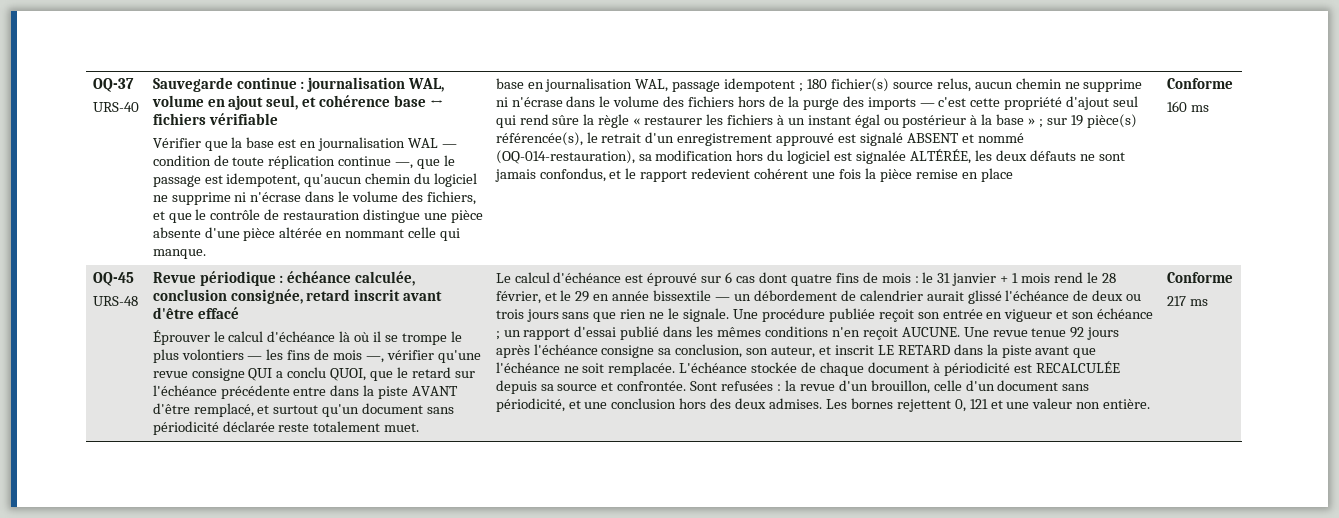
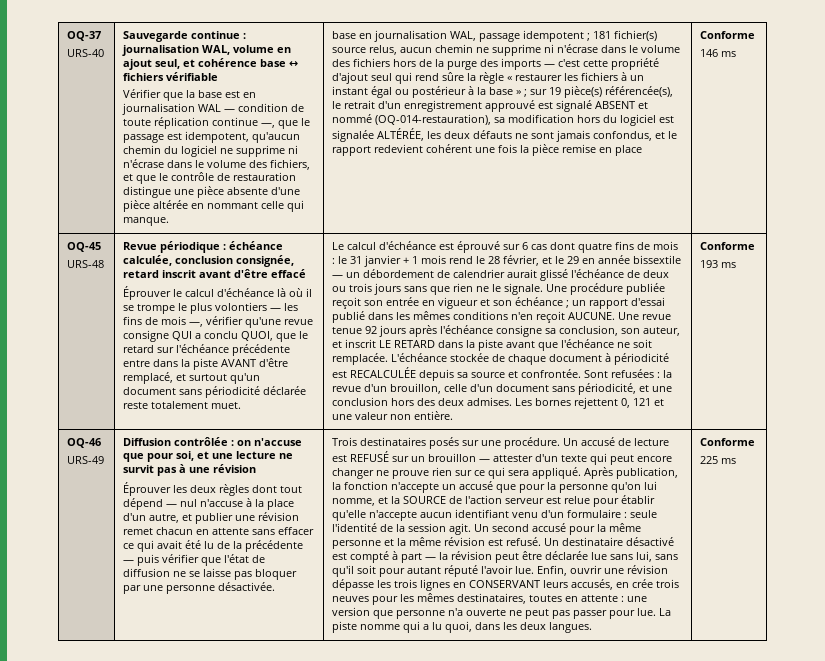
[807,79,828,89] 180 -> [593,31,612,39] 181
[1166,101,1187,112] 160 -> [700,49,719,57] 146
[1166,296,1208,306] 217 ms -> [700,260,737,268] [67,438,102,448] [67,456,105,464] [123,437,303,446] [123,451,294,462] [123,464,257,476] [123,482,303,496] [123,498,295,510] [123,512,300,524] [123,527,315,535] [123,540,304,552] [123,554,266,566] [123,568,298,580] [123,582,276,594] [332,437,670,449] [332,451,673,465] [332,467,679,479] [332,481,658,493] [332,495,656,507] [332,509,658,521] [332,523,642,535] [332,537,675,549] [332,551,679,563] [332,565,669,577] [332,579,680,591] [332,593,648,605] [332,607,672,619] [332,621,593,633] [700,438,756,446] [700,456,737,464] 193 ms // OQ-46 // URS-49 | Diffusion contrôlée : on n'accuse que pour soi, et une lecture ne survit pas à une révision // Éprouver les deux règles dont tout dépend — nul n'accuse à la place d'un autre, et publier une révision remet chacun en attente sans effacer ce qui avait été lu de la précédente — puis vérifier que l'état de diffusion ne se laisse pas bloquer par une personne désactivée. | Trois destinataires posés sur une procédure. Un accusé de lecture est REFUSÉ sur un brouillon — attester d'un texte qui peut encore changer ne prouve rien sur ce qui sera appliqué. Après publication, la fonction n'accepte un accusé que pour la personne qu'on lui nomme, et la SOURCE de l'action serveur est relue pour établir qu'elle n'accepte aucun identifiant venu d'un formulaire : seule l'identité de la session agit. Un second accusé pour la même personne et la même révision est refusé. Un destinataire désactivé est compté à part — la révision peut être déclarée lue sans lui, sans qu'il soit pour autant réputé l'avoir lue. Enfin, ouvrir une révision dépasse les trois lignes en CONSERVANT leurs accusés, en crée trois neuves pour les mêmes destinataires, toutes en attente : une version que personne n'a ouverte ne peut pas passer pour lue. La piste nomme qui a lu quoi, dans les deux langues. | Conforme // 225 ms

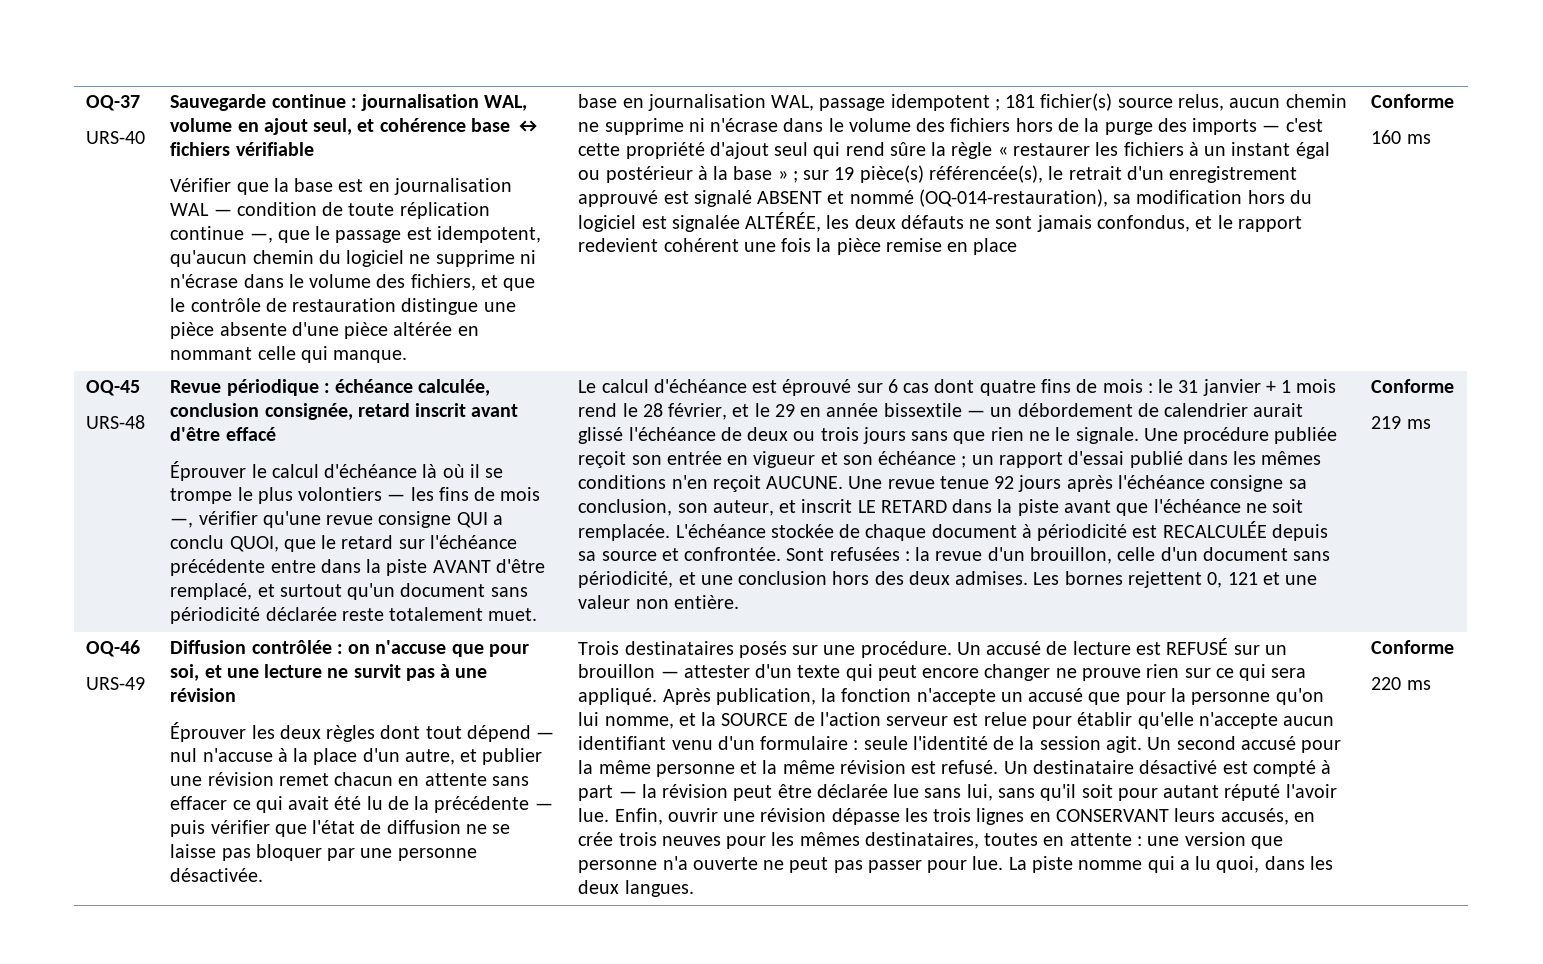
[700,49,719,57] 146 -> [1371,130,1402,144] 160
[700,260,719,268] 193 -> [1371,416,1402,429] 219
[700,456,719,464] 225 -> [1371,677,1402,690] 220

